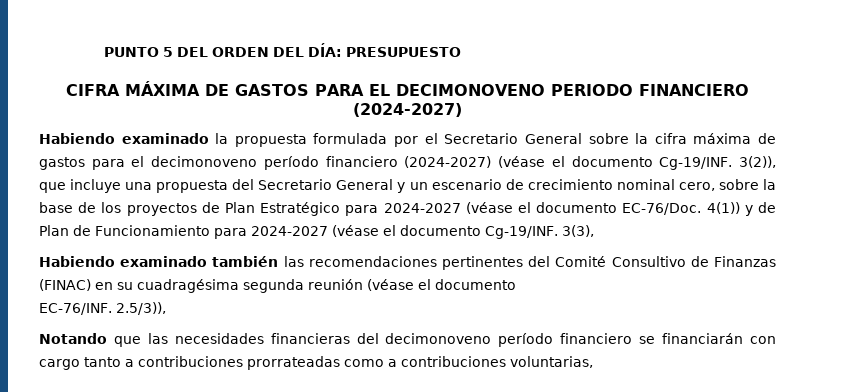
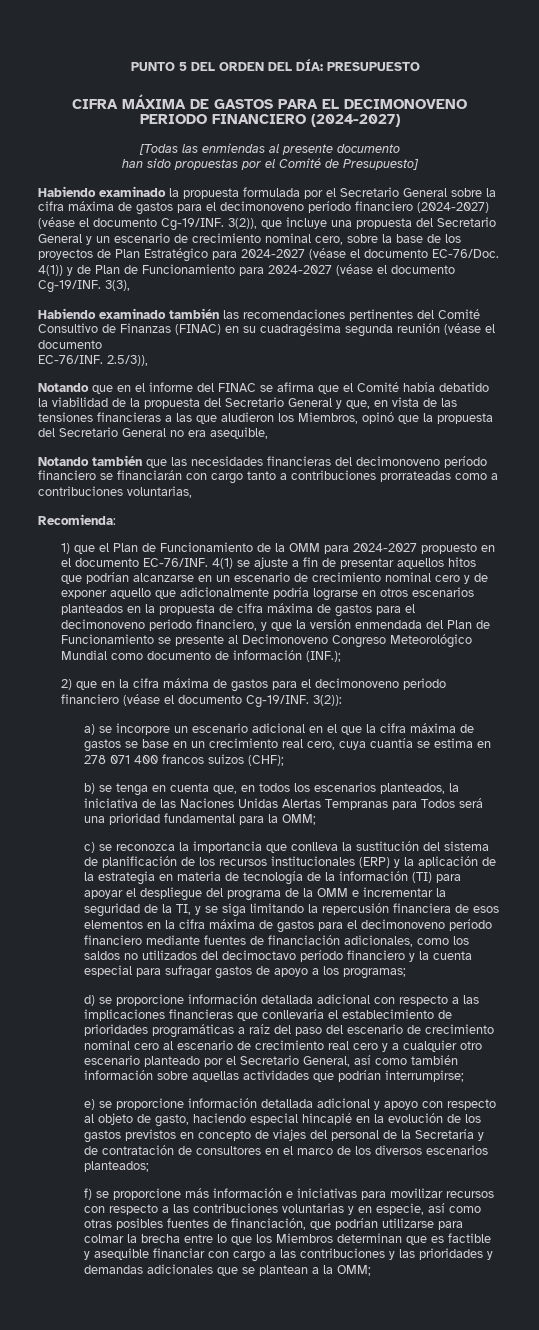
(462, 110) none -> [138,143,400,155] [121,158,419,170] // [Todas las enmiendas al presente documento // han sido propuestas por el Comité de Presupuesto]
(141, 341) none -> [117,382,489,394] [38,397,457,409] [38,412,493,424] [38,427,268,439] [38,455,167,468] en el informe del FINAC se afirma que el Comité había debatido la viabilidad de la propuesta del Secretario General y que, en vista de las tensiones financieras a las que aludieron los Miembros, opinó que la propuesta del Secretario General no era asequible, // Notando también que
(593, 362) none -> [38,514,116,525] [61,542,496,554] [61,557,477,569] [61,572,489,584] [61,587,475,601] [61,603,416,617] [61,619,491,631] [61,634,473,648] [61,650,342,662] [61,678,447,692] [61,694,343,708] [84,723,475,735] [84,738,492,752] [84,754,285,766] [84,782,460,796] [84,798,484,810] [84,813,317,825] [84,841,490,853] [84,856,497,868] [84,871,462,885] [84,887,447,901] [84,903,500,917] [84,919,493,933] [84,935,470,947] [84,950,473,962] [84,965,407,979] [84,994,480,1006] [84,1009,453,1021] [84,1024,495,1038] [84,1040,483,1052] [84,1055,459,1067] [84,1070,465,1082] [84,1098,497,1110] [84,1113,482,1127] [84,1129,485,1143] [84,1145,489,1155] [84,1161,150,1172] [84,1188,495,1200] [84,1203,482,1215] [84,1218,464,1230] [84,1233,492,1245] [84,1248,494,1262] [84,1264,372,1276] // Recomienda: // 1) que el Plan de Funcionamiento de la OMM para 2024-2027 propuesto en el documento EC-76/INF. 4(1) se ajuste a fin de presentar aquellos hitos que podrían alcanzarse en un escenario de crecimiento nominal cero y de exponer aquello que adicionalmente podría lograrse en otros escenarios planteados en la propuesta de cifra máxima de gastos para el decimonoveno periodo financiero, y que la versión enmendada del Plan de Funcionamiento se presente al Decimonoveno Congreso Meteorológico Mundial como documento de información (INF.); // 2) que en la cifra máxima de gastos para el decimonoveno periodo financiero (véase el documento Cg-19/INF. 3(2)): // a) se incorpore un escenario adicional en el que la cifra máxima de gastos se base en un crecimiento real cero, cuya cuantía se estima en 278 071 400 francos suizos (CHF); // b) se tenga en cuenta que, en todos los escenarios planteados, la iniciativa de las Naciones Unidas Alertas Tempranas para Todos será una prioridad fundamental para la OMM; // c) se reconozca la importancia que conlleva la sustitución del sistema de planificación de los recursos institucionales (ERP) y la aplicación de la estrategia en materia de tecnología de la información (TI) para apoyar el despliegue del programa de la OMM e incrementar la seguridad de la TI, y se siga limitando la repercusión financiera de esos elementos en la cifra máxima de gastos para el decimonoveno período financiero mediante fuentes de financiación adicionales, como los saldos no utilizados del decimoctavo período financiero y la cuenta especial para sufragar gastos de apoyo a los programas; // d) se proporcione información detallada adicional con respecto a las implicaciones financieras que conllevaría el establecimiento de prioridades programáticas a raíz del paso del escenario de crecimiento nominal cero al escenario de crecimiento real cero y a cualquier otro escenario planteado por el Secretario General, así como también información sobre aquellas actividades que podrían interrumpirse; // e) se proporcione información detallada adicional y apoyo con respecto al objeto de gasto, haciendo especial hincapié en la evolución de los gastos previstos en concepto de viajes del personal de la Secretaría y de contratación de consultores en el marco de los diversos escenarios planteados; // f) se proporcione más información e iniciativas para movilizar recursos con respecto a las contribuciones voluntarias y en especie, así como otras posibles fuentes de financiación, que podrían utilizarse para colmar la brecha entre lo que los Miembros determinan que es factible y asequible financiar con cargo a las contribuciones y las prioridades y demandas adicionales que se plantean a la OMM;

